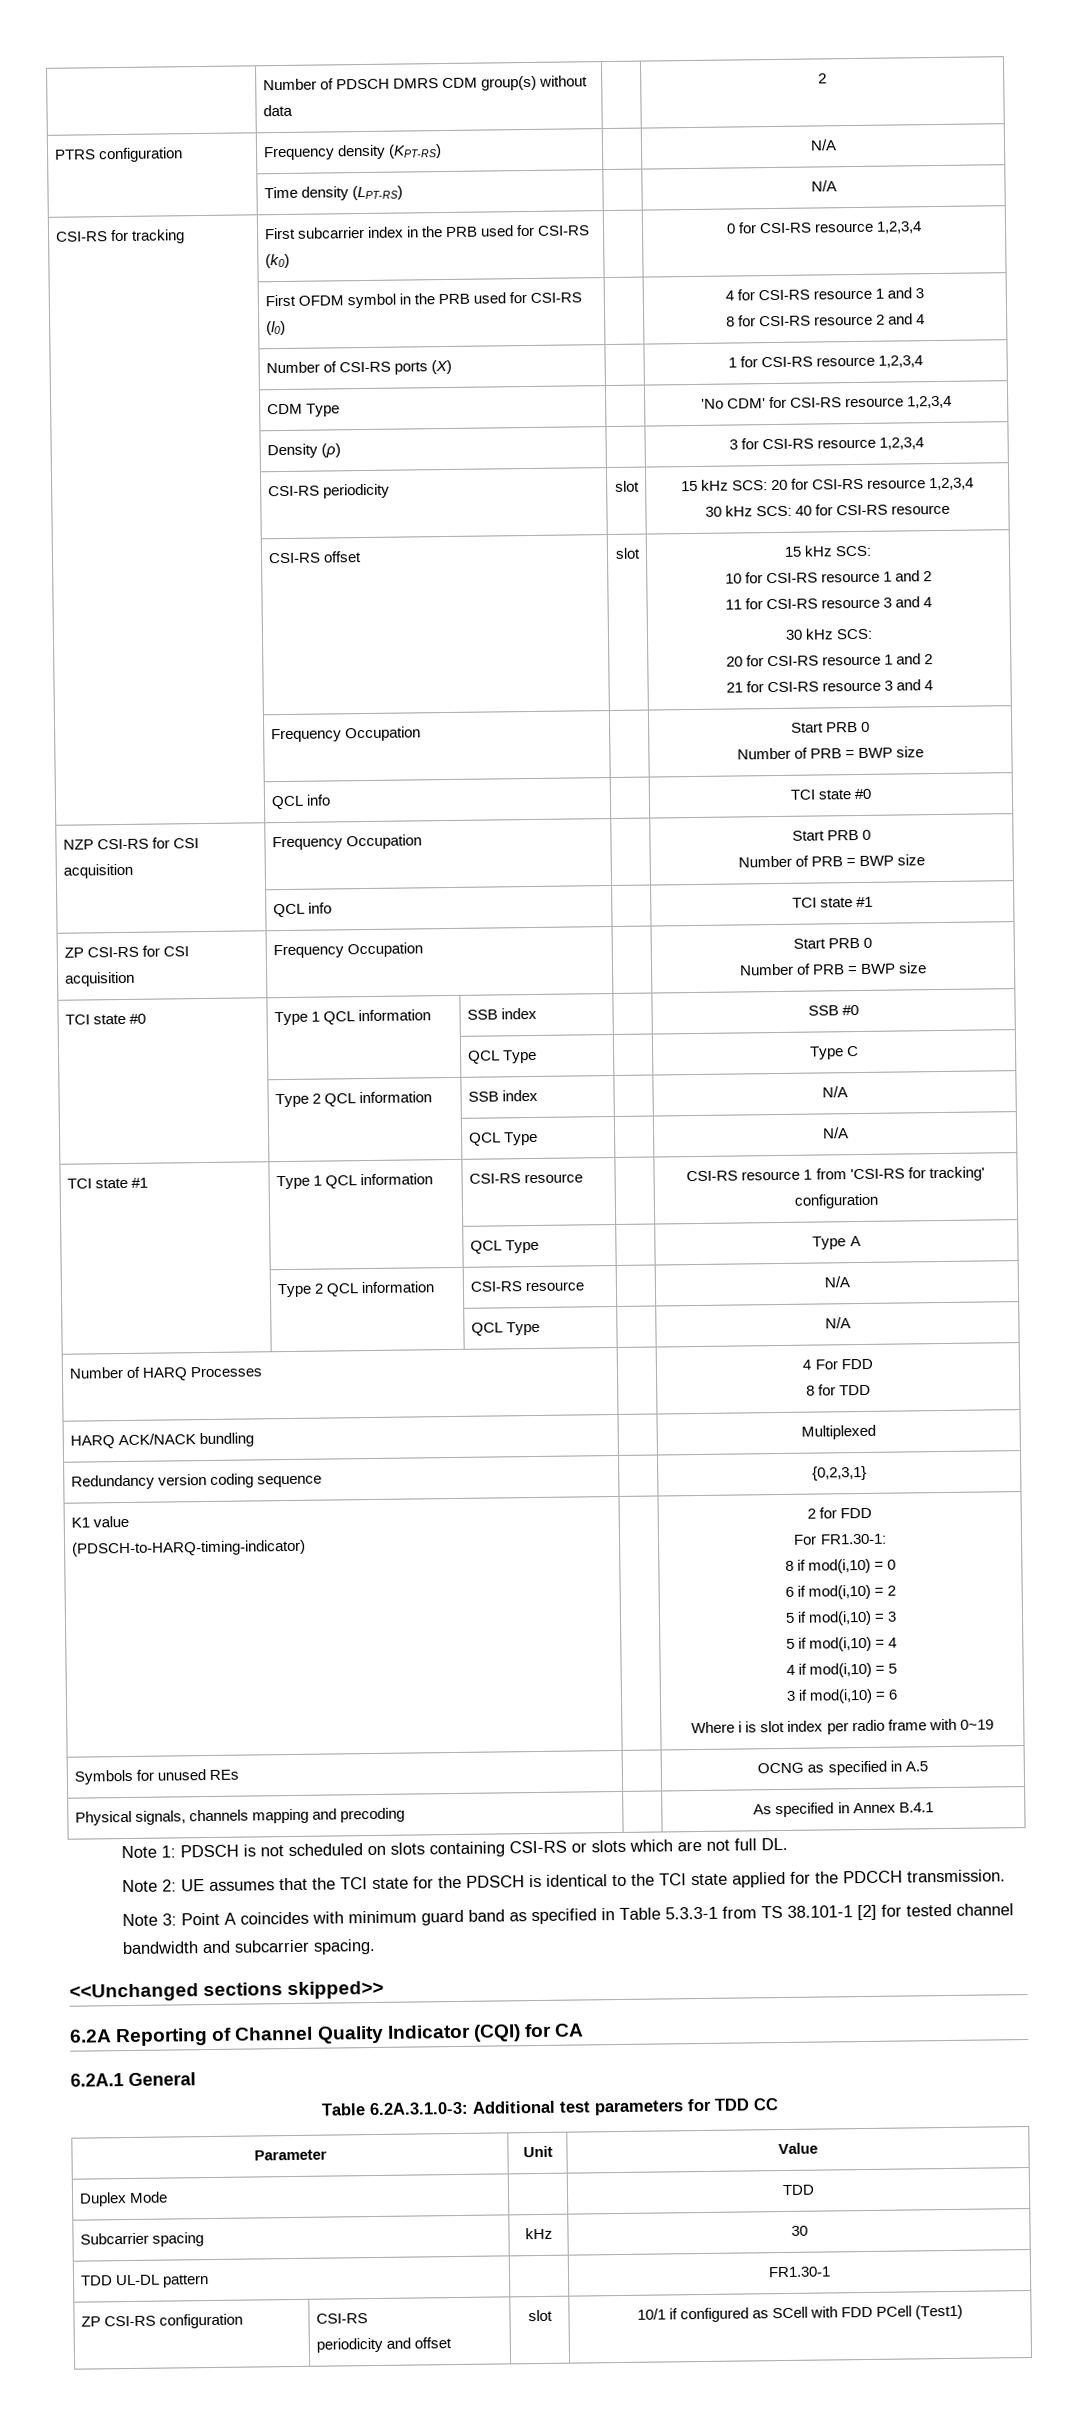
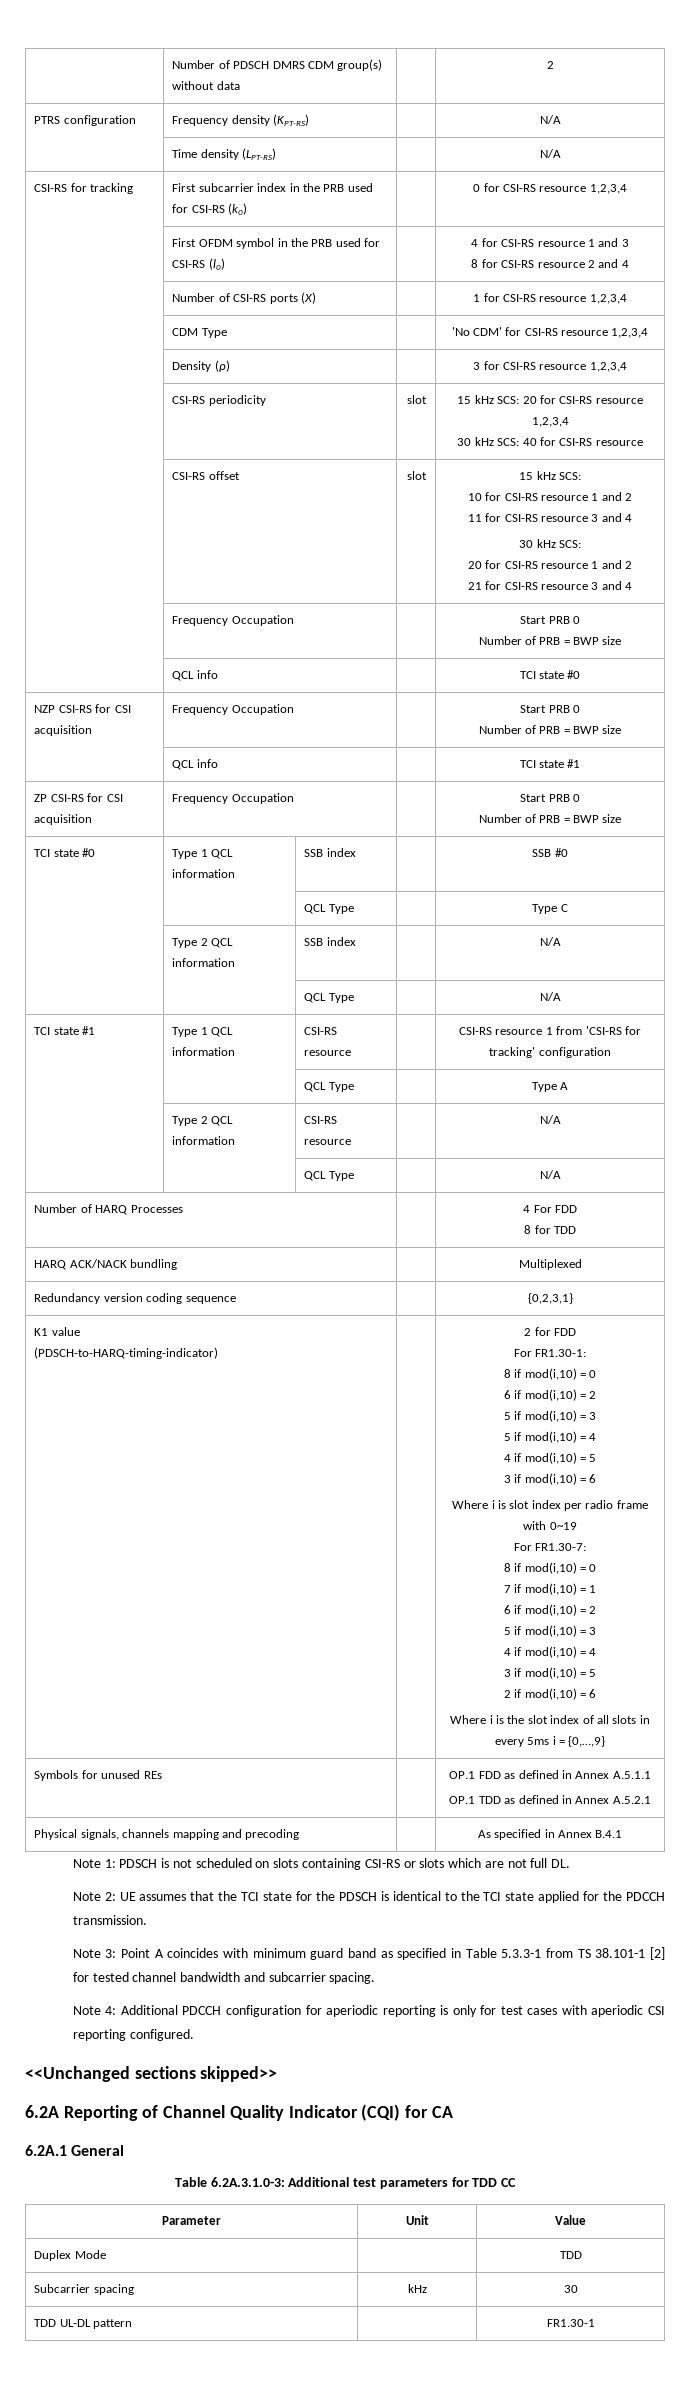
[73,1769,239,1785] [757,1760,928,1776] // Symbols for unused REs | | OCNG as specified in A.5 -> [513,1543,587,1551] [503,1562,597,1574] [503,1583,597,1595] [503,1604,597,1616] [503,1625,597,1637] [503,1646,597,1658] [503,1667,597,1679] [503,1688,597,1700] [450,1715,650,1724] [494,1736,606,1747] [34,1770,162,1781] [449,1770,651,1779] [449,1795,651,1804] // For FR1.30-7: // 8 if mod(i,10) = 0 // 7 if mod(i,10) = 1 // 6 if mod(i,10) = 2 // 5 if mod(i,10) = 3 // 4 if mod(i,10) = 4 // 3 if mod(i,10) = 5 // 2 if mod(i,10) = 6 // Where i is the slot index of all slots in every 5ms i = {0,…,9} // Symbols for unused REs | | OP.1 FDD as defined in Annex A.5.1.1 // OP.1 TDD as defined in Annex A.5.2.1
(376, 1946) none -> [72,2005,665,2017] [72,2029,194,2041] // Note 4: Additional PDCCH configuration for aperiodic reporting is only for test cases with aperiodic CSI reporting configured.
[80,2313,243,2329] [315,2313,368,2324] [315,2337,452,2353] [527,2309,553,2322] [636,2304,964,2323] // ZP CSI-RS configuration | CSI-RS // periodicity and offset | slot | 10/1 if configured as SCell with FDD PCell (Test1) -> (595, 2323) none

